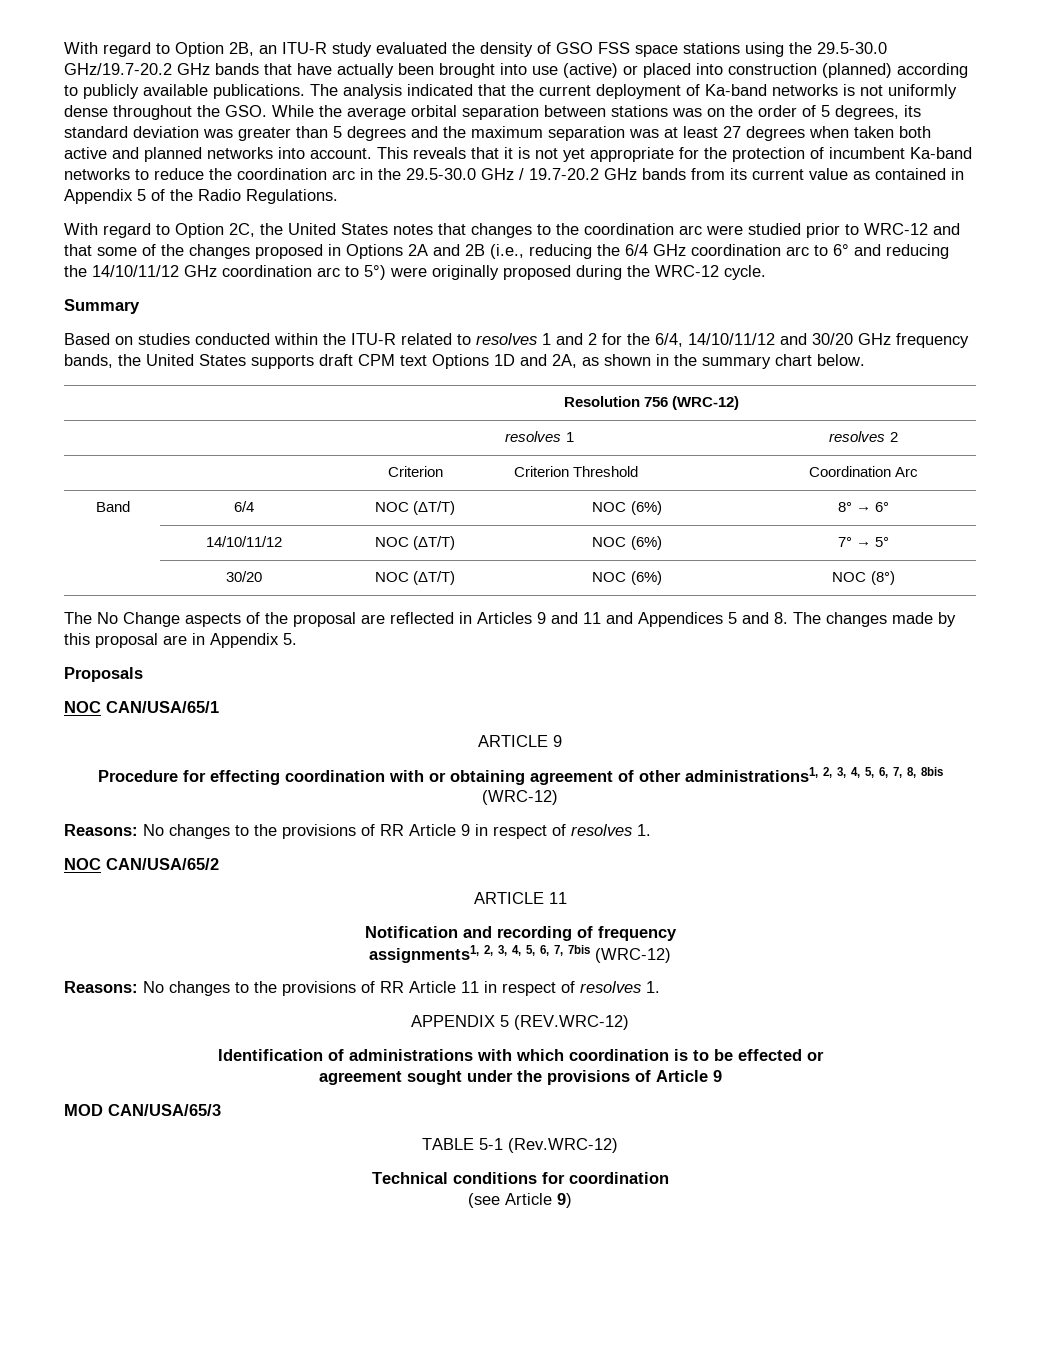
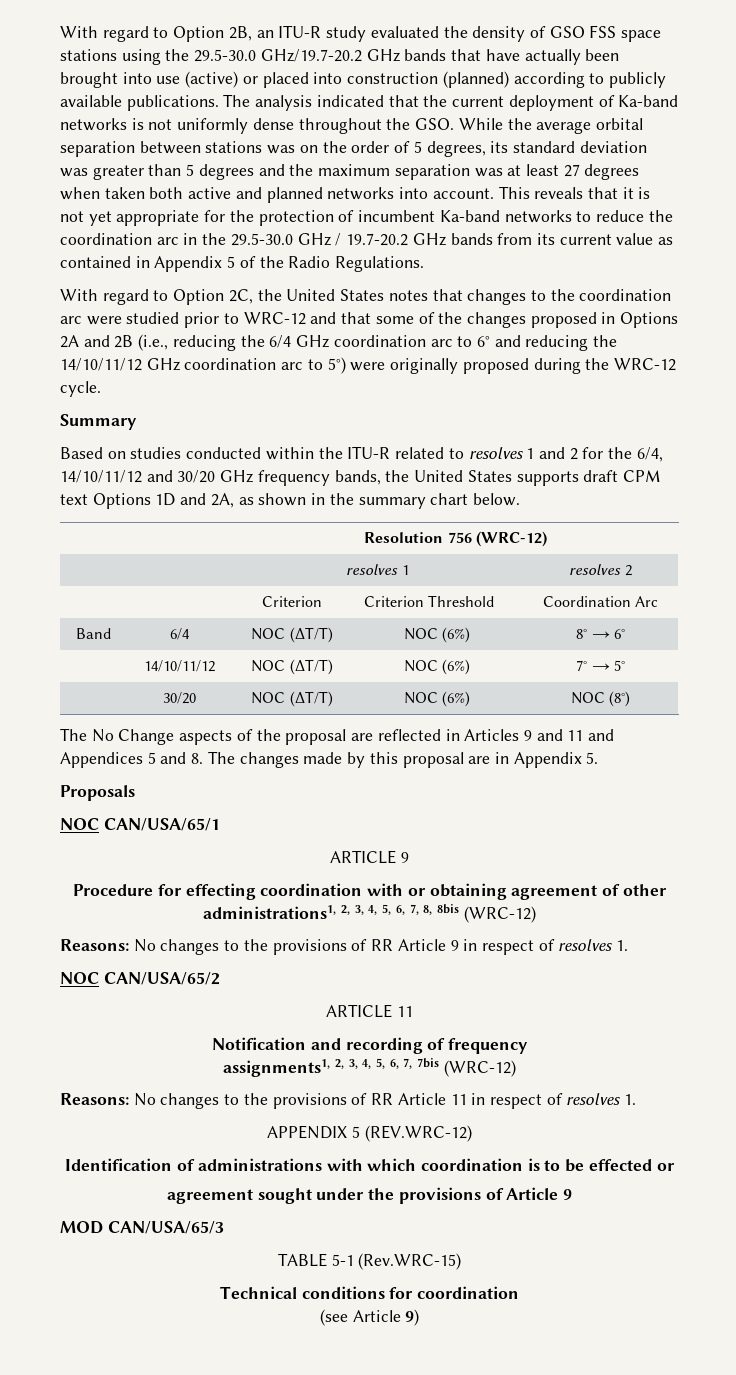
[508,1138,618,1153] (Rev.WRC-12) -> [358,1253,462,1270] (Rev.WRC-15)

